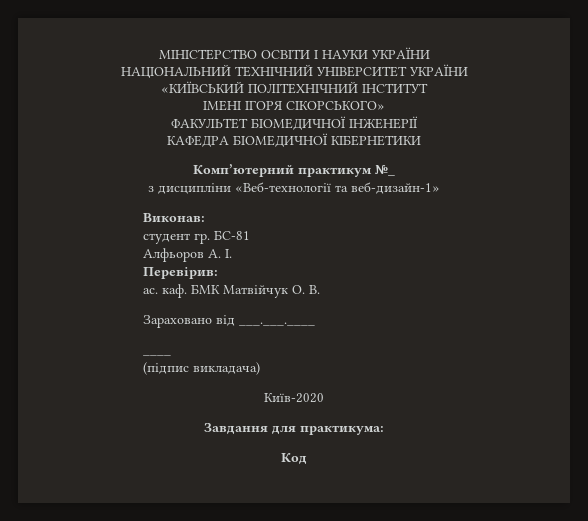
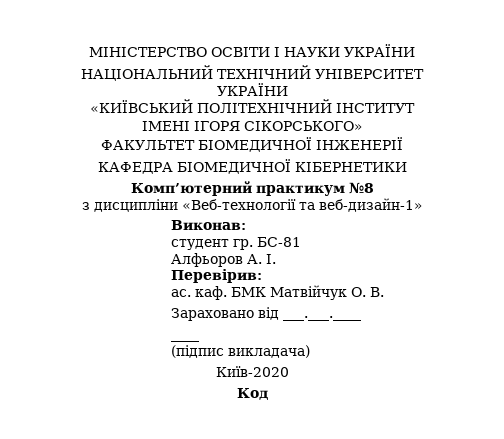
[374,165,395,176] №_ -> [348,182,374,194] №8
[204,423,384,435] // Завдання для практикума: -> (289, 371) none

